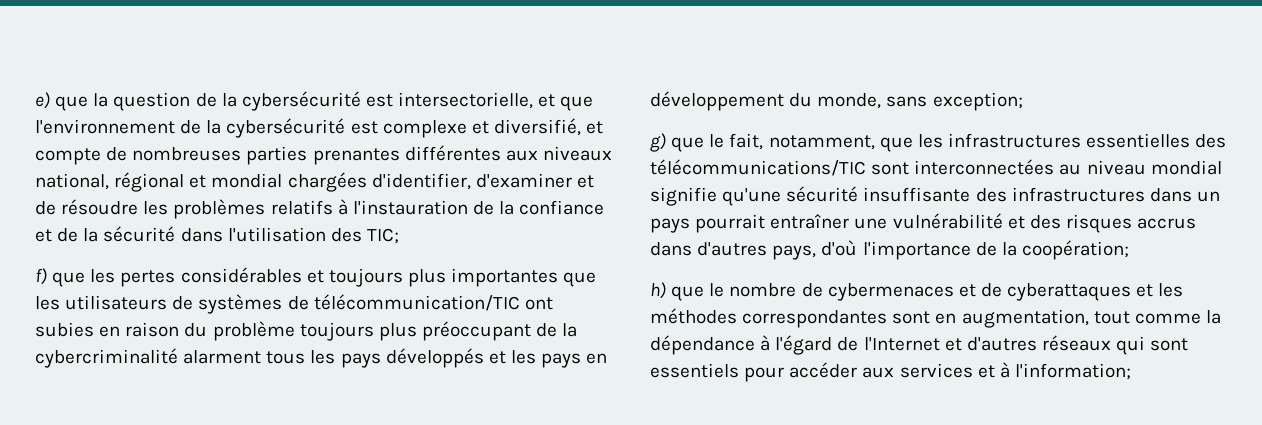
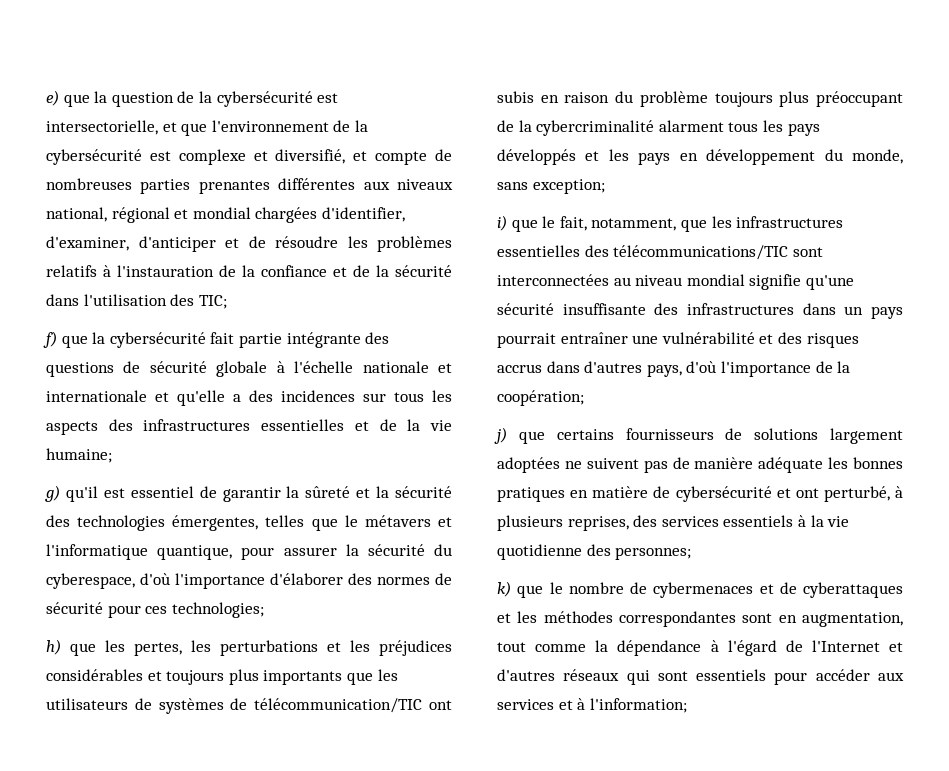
[475,173,572,188] d'examiner -> [46,236,216,252] d'examiner, d'anticiper
[90,269,176,287] les pertes -> [92,332,390,348] [46,361,452,377] [46,390,452,406] [46,419,453,435] [46,448,112,463] [45,485,452,502] [46,515,453,531] [46,544,453,560] [46,573,452,589] [46,602,264,618] [46,639,452,656] la cybersécurité fait partie intégrante des questions de sécurité globale à l'échelle nationale et internationale et qu'elle a des incidences sur tous les aspects des infrastructures essentielles et de la vie humaine; // g) qu'il est essentiel de garantir la sûreté et la sécurité des technologies émergentes, telles que le métavers et l'informatique quantique, pour assurer la sécurité du cyberespace, d'où l'importance d'élaborer des normes de sécurité pour ces technologies; // h) que les pertes, les perturbations et les préjudices
[451,268,559,287] importantes -> [263,670,343,685] importants
[35,322,94,337] subies -> [497,91,534,103] subis
[650,133,666,152] g) -> [497,215,507,231] i)
[650,282,666,299] h) -> [494,427,903,444] [497,457,903,473] [497,486,903,502] [497,515,850,531] [497,544,692,560] [497,581,511,597] j) que certains fournisseurs de solutions largement adoptées ne suivent pas de manière adéquate les bonnes pratiques en matière de cybersécurité et ont perturbé, à plusieurs reprises, des services essentiels à la vie quotidienne des personnes; // k)

